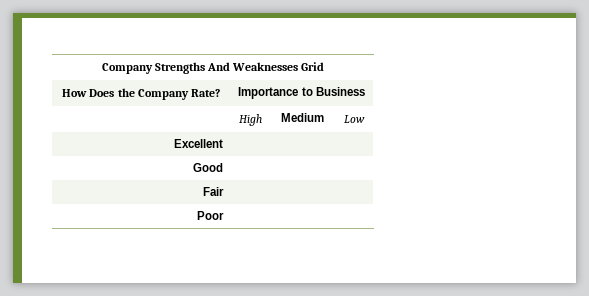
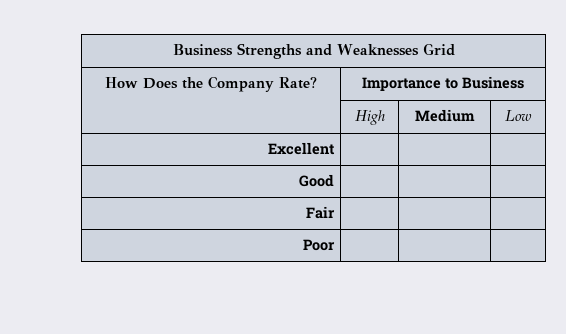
[101,62,230,74] Company Strengths And -> [172,43,332,59] Business Strengths and

